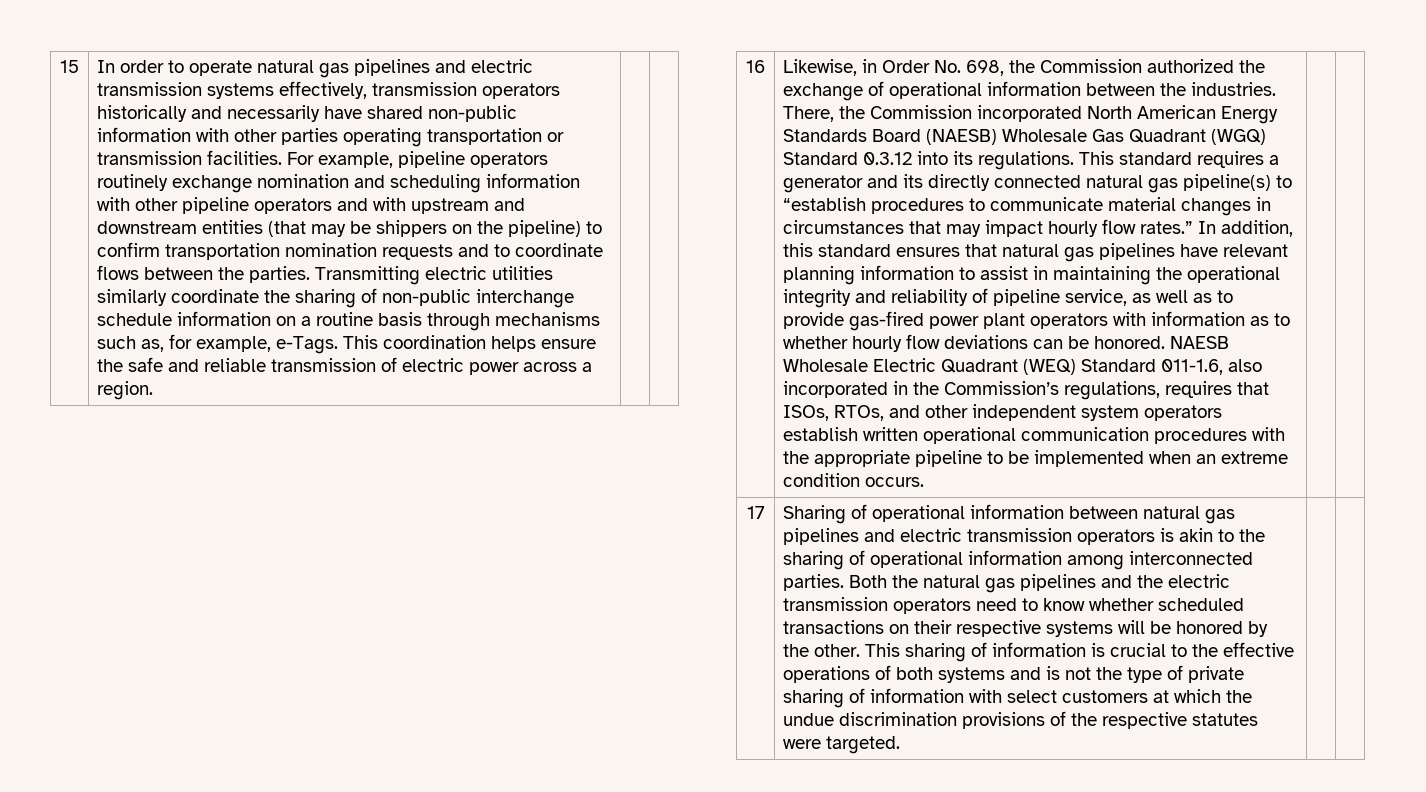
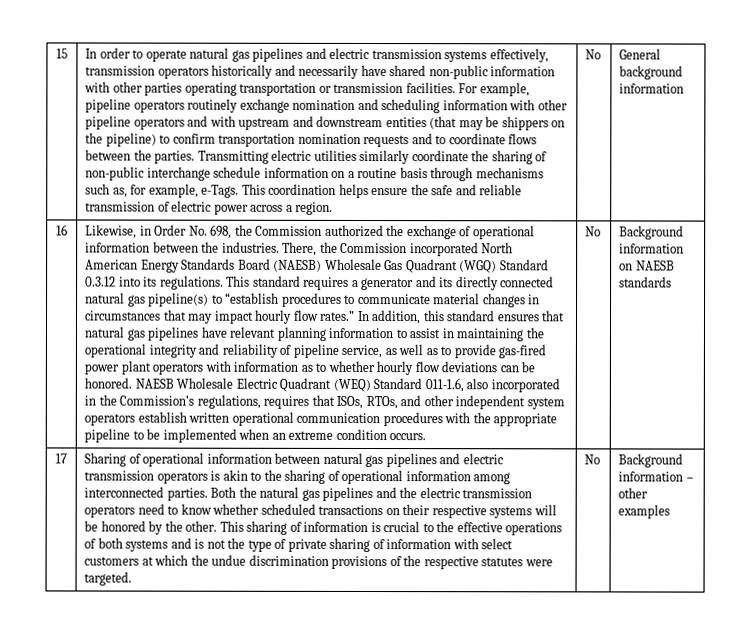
(154, 390) | -> [585,49,602,60] [619,48,662,60] [619,65,684,80] [619,83,685,94] No | General background information
(925, 482) | -> [585,226,602,237] [619,225,685,240] [619,243,685,254] [619,260,675,271] [619,276,673,288] No | Background information on NAESB standards
(901, 745) | -> [584,454,601,465] [618,453,684,468] [618,471,694,482] [618,487,649,499] [618,504,671,519] No | Background information – other examples

